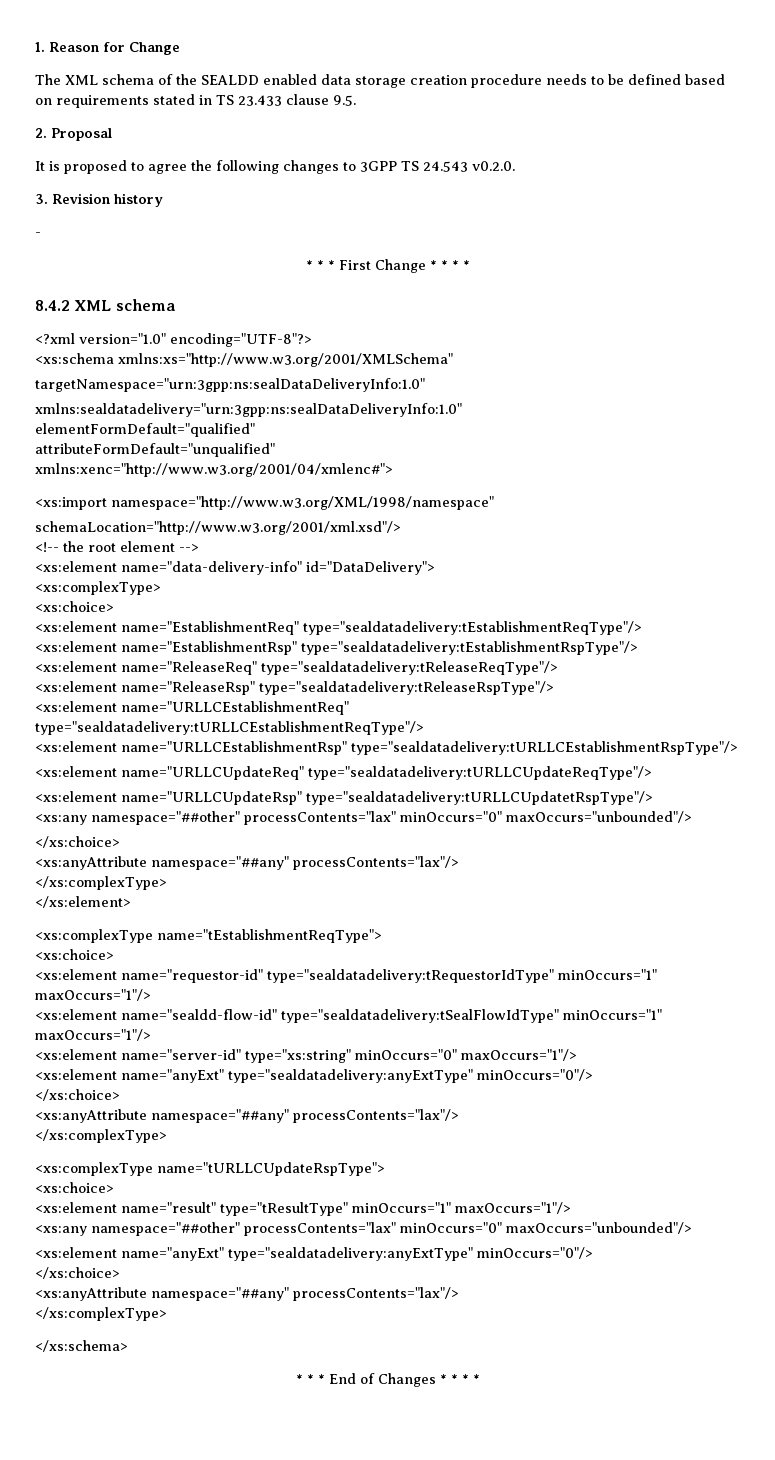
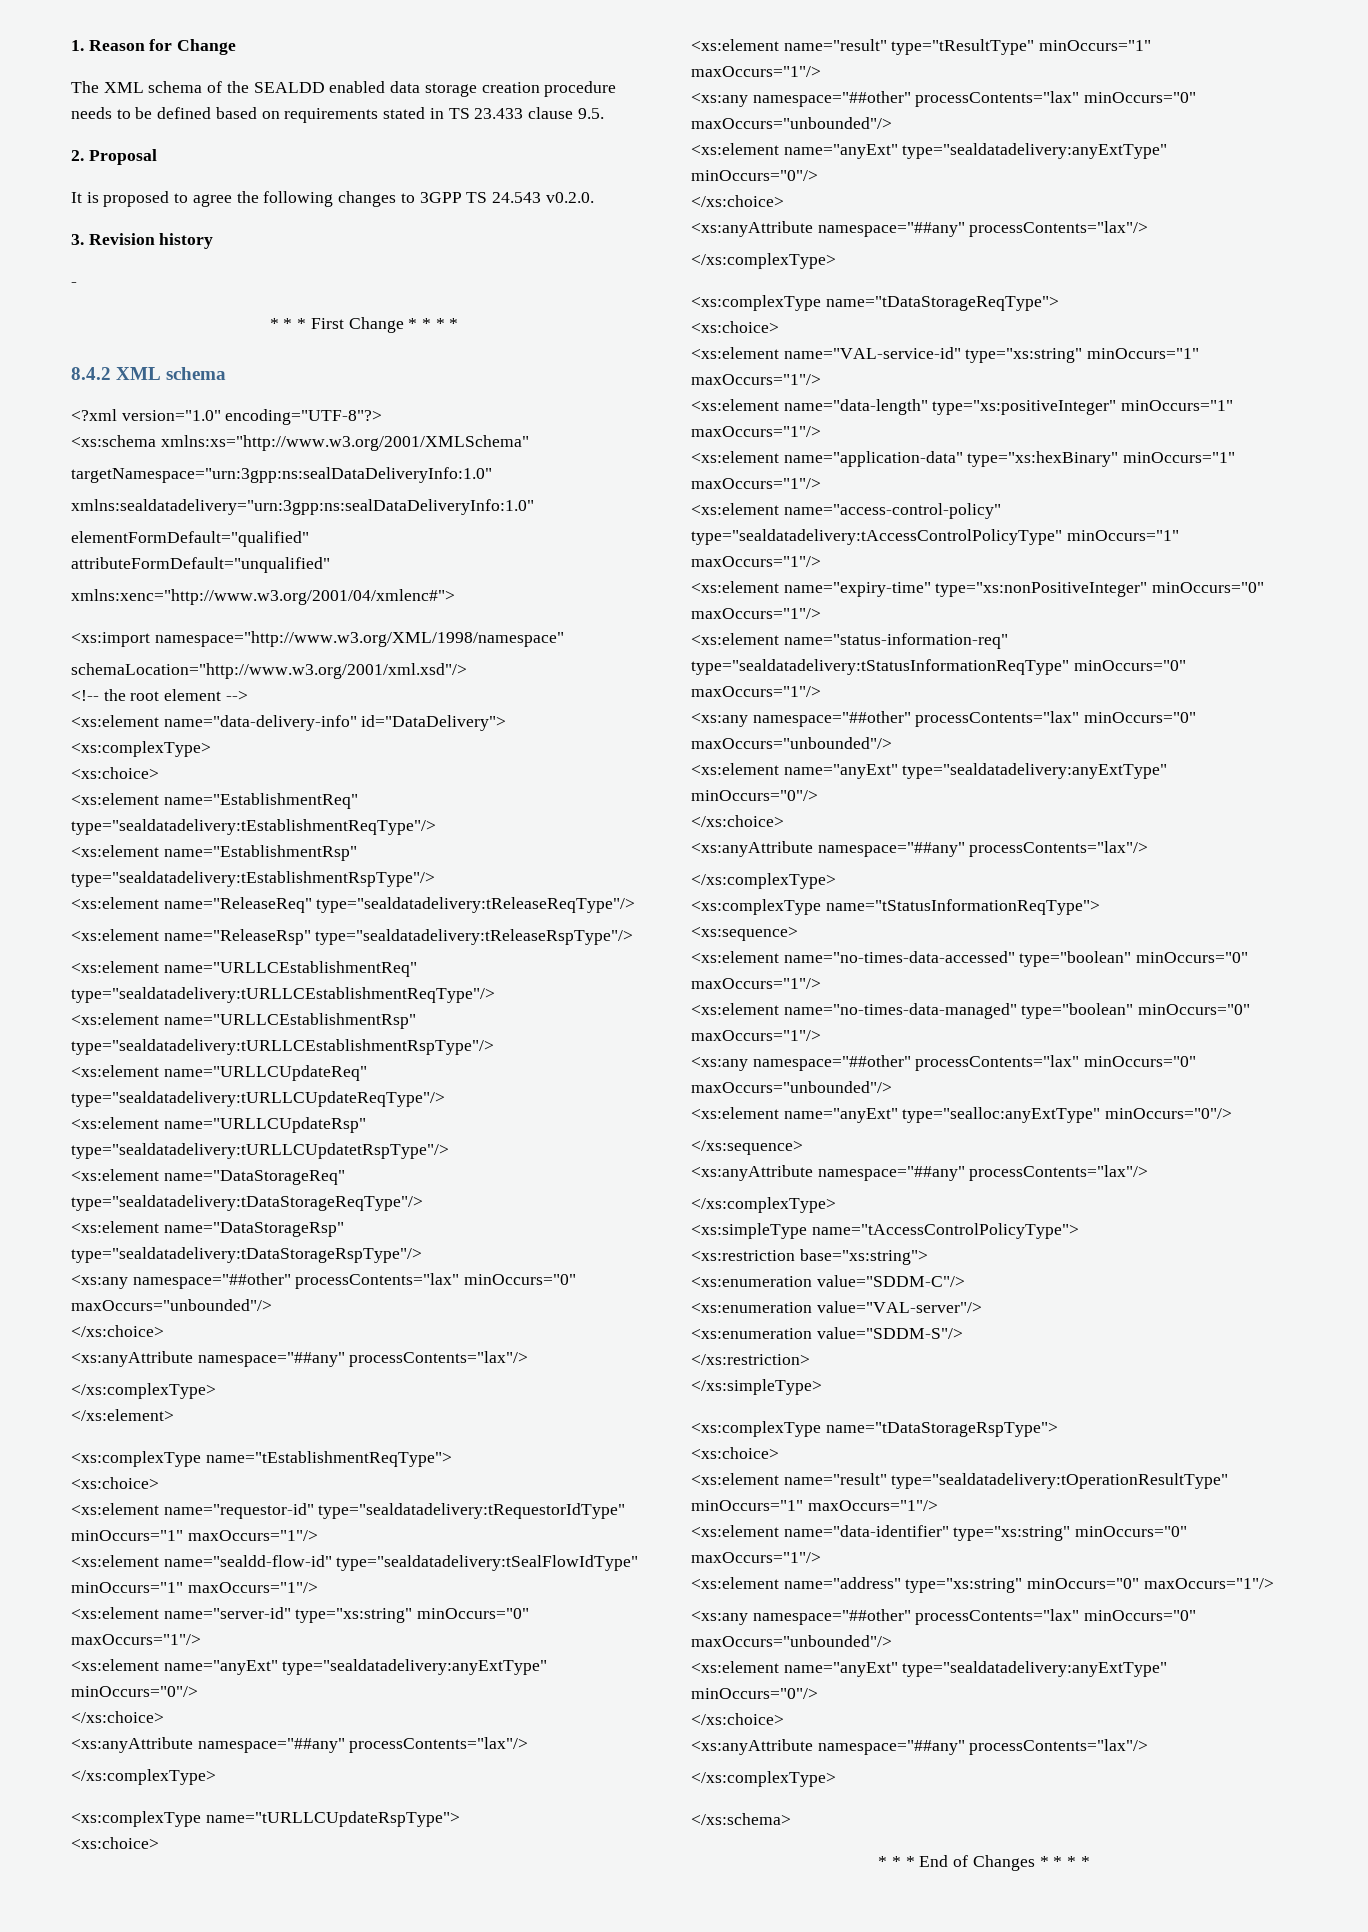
(653, 798) none -> [71,1169,345,1185] [71,1195,423,1211] [71,1221,344,1237] [71,1247,422,1263] // <xs:element name="DataStorageReq" type="sealdatadelivery:tDataStorageReqType"/> // <xs:element name="DataStorageRsp" type="sealdatadelivery:tDataStorageRspType"/>
(167, 1314) none -> [691,295,1059,311] [691,321,779,333] [691,347,1200,363] [691,374,821,385] [691,399,1234,415] [691,426,821,437] [691,451,1236,467] [691,478,821,489] [691,503,1001,519] [691,529,1179,545] [691,556,821,567] [691,581,1265,597] [691,608,821,619] [691,633,1008,649] [691,659,1186,675] [691,686,821,697] [691,711,1197,727] [691,737,892,749] [691,763,1168,779] [691,790,818,801] [691,815,784,827] [691,841,1149,857] [691,873,836,889] [691,899,1100,915] [691,926,798,941] [691,951,1249,967] [691,978,821,989] [691,1003,1251,1019] [691,1030,821,1041] [691,1055,1197,1071] [691,1081,892,1093] [691,1107,1233,1123] [691,1140,803,1155] [691,1165,1149,1181] [691,1197,836,1213] [691,1223,1079,1239] [691,1249,928,1265] [691,1275,965,1287] [691,1301,982,1313] [691,1327,963,1339] [691,1354,810,1365] [691,1379,822,1395] [691,1421,1058,1437] [691,1447,779,1459] [691,1473,1229,1489] [691,1500,938,1511] [691,1525,1188,1541] [691,1552,821,1563] [691,1577,1274,1593] [691,1609,1197,1625] [691,1635,892,1647] [691,1661,1168,1677] [691,1688,818,1699] [691,1713,784,1725] [691,1739,1149,1755] [691,1771,836,1787] // <xs:complexType name="tDataStorageReqType"> // <xs:choice> // <xs:element name="VAL-service-id" type="xs:string" minOccurs="1" maxOccurs="1"/> // <xs:element name="data-length" type="xs:positiveInteger" minOccurs="1" maxOccurs="1"/> // <xs:element name="application-data" type="xs:hexBinary" minOccurs="1" maxOccurs="1"/> // <xs:element name="access-control-policy" type="sealdatadelivery:tAccessControlPolicyType" minOccurs="1" maxOccurs="1"/> // <xs:element name="expiry-time" type="xs:nonPositiveInteger" minOccurs="0" maxOccurs="1"/> // <xs:element name="status-information-req" type="sealdatadelivery:tStatusInformationReqType" minOccurs="0" maxOccurs="1"/> // <xs:any namespace="##other" processContents="lax" minOccurs="0" maxOccurs="unbounded"/> // <xs:element name="anyExt" type="sealdatadelivery:anyExtType" minOccurs="0"/> // </xs:choice> // <xs:anyAttribute namespace="##any" processContents="lax"/> // </xs:complexType> // <xs:complexType name="tStatusInformationReqType"> // <xs:sequence> // <xs:element name="no-times-data-accessed" type="boolean" minOccurs="0" maxOccurs="1"/> // <xs:element name="no-times-data-managed" type="boolean" minOccurs="0" maxOccurs="1"/> // <xs:any namespace="##other" processContents="lax" minOccurs="0" maxOccurs="unbounded"/> // <xs:element name="anyExt" type="sealloc:anyExtType" minOccurs="0"/> // </xs:sequence> // <xs:anyAttribute namespace="##any" processContents="lax"/> // </xs:complexType> // <xs:simpleType name="tAccessControlPolicyType"> // <xs:restriction base="xs:string"> // <xs:enumeration value="SDDM-C"/> // <xs:enumeration value="VAL-server"/> // <xs:enumeration value="SDDM-S"/> // </xs:restriction> // </xs:simpleType> // <xs:complexType name="tDataStorageRspType"> // <xs:choice> // <xs:element name="result" type="sealdatadelivery:tOperationResultType" minOccurs="1" maxOccurs="1"/> // <xs:element name="data-identifier" type="xs:string" minOccurs="0" maxOccurs="1"/> // <xs:element name="address" type="xs:string" minOccurs="0" maxOccurs="1"/> // <xs:any namespace="##other" processContents="lax" minOccurs="0" maxOccurs="unbounded"/> // <xs:element name="anyExt" type="sealdatadelivery:anyExtType" minOccurs="0"/> // </xs:choice> // <xs:anyAttribute namespace="##any" processContents="lax"/> // </xs:complexType>

